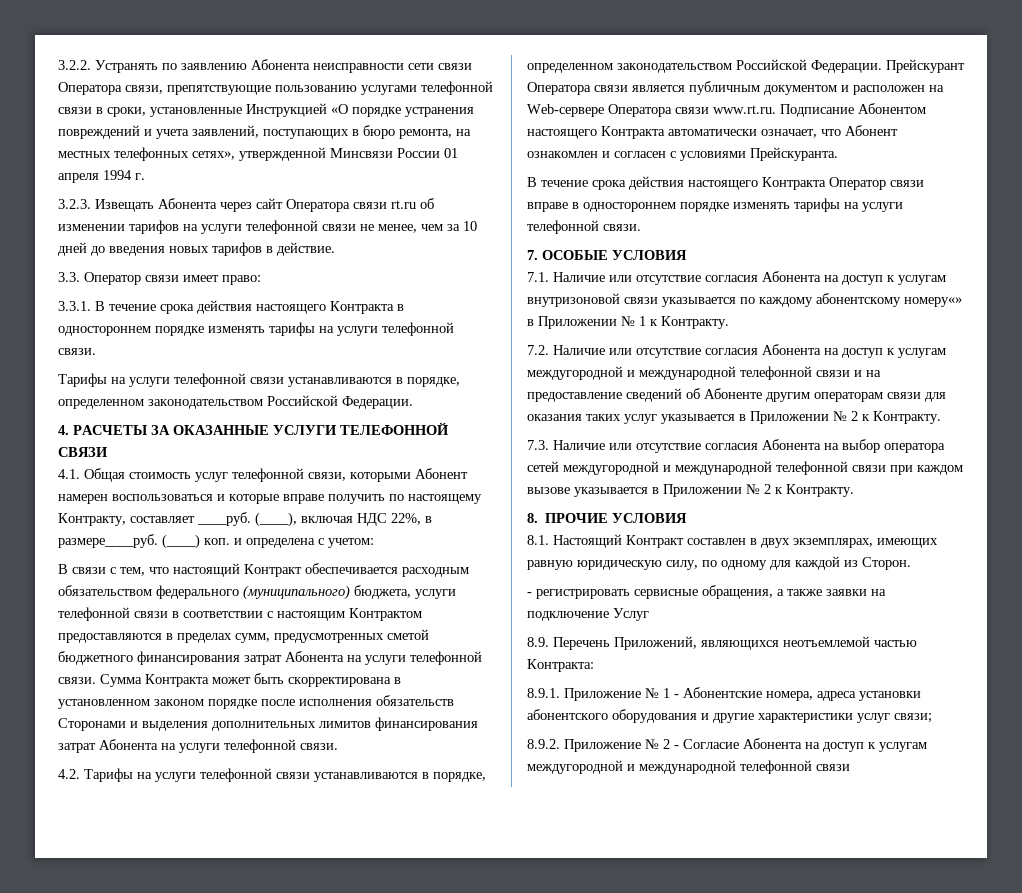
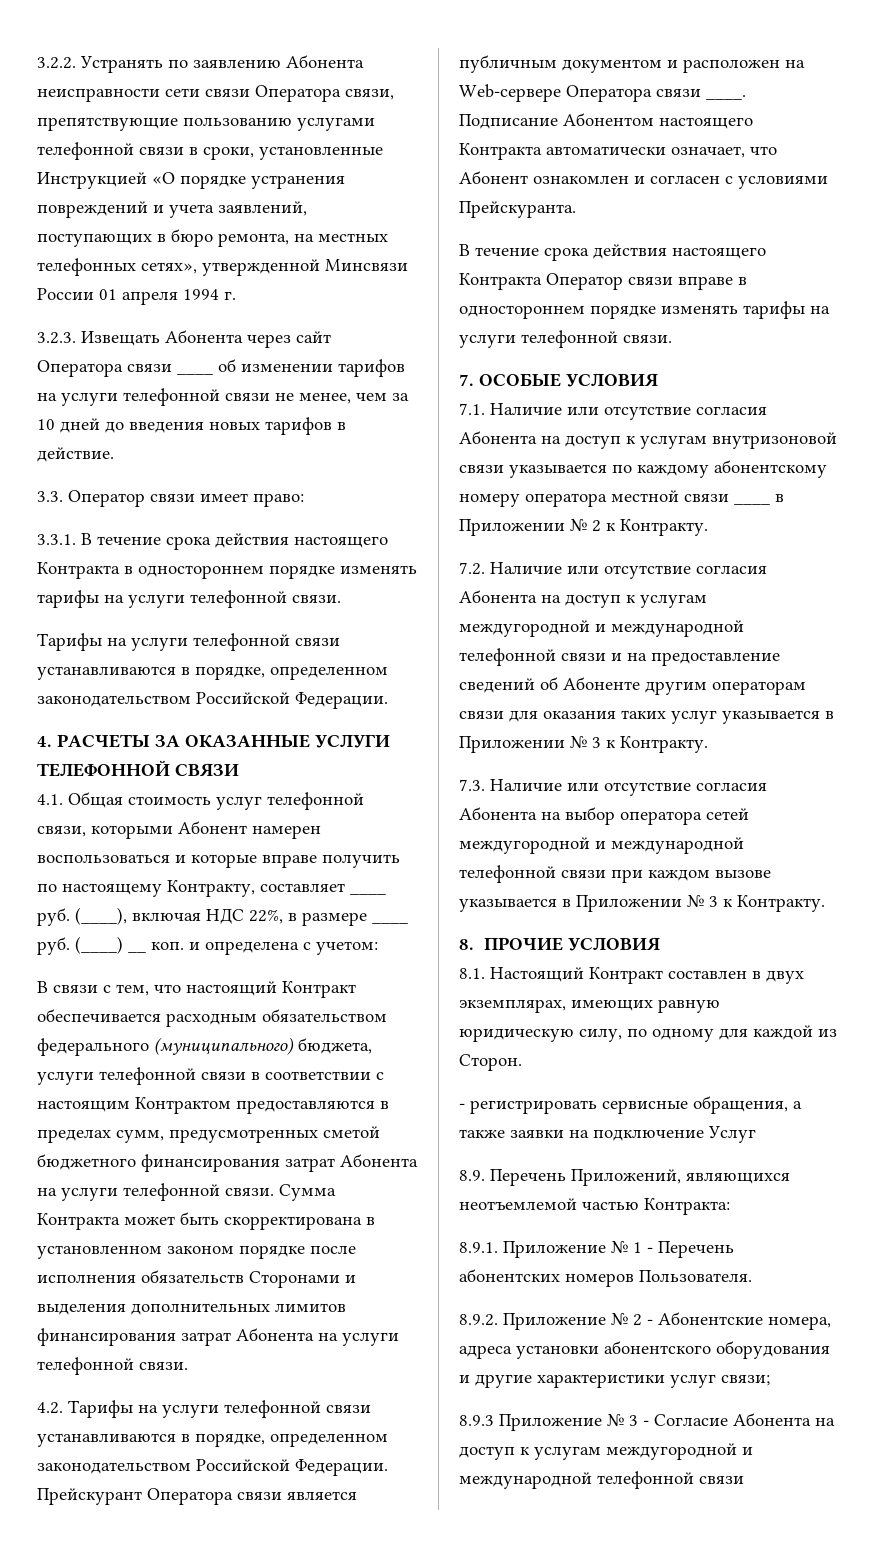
[391,200,416,209] rt.ru -> [177,372,213,375] ____
[197,512,251,526] ____руб. -> [350,892,386,895] [37,908,70,926] ____ руб.
[58,534,200,549] размере____руб. (____) -> [302,912,408,926] [37,936,146,955] размере ____ руб. (____) __
[713,105,776,114] www.rt.ru. -> [706,95,746,100] ____.
[904,297,962,307] [527,316,646,329] номеру«» в Приложении № 1 -> [459,490,729,507] [734,502,770,505] [775,494,784,502] [459,519,601,536] номеру оператора местной связи ____ в Приложении № 2
[851,411,858,421] 2 -> [592,737,601,748] 3
[764,484,771,494] 2 -> [709,896,718,907] 3
(679, 696) none -> [658,1241,734,1258] [459,1269,752,1287] [459,1313,653,1330] Перечень абонентских номеров Пользователя. // 8.9.2. Приложение № 2 -
[527,739,670,752] 8.9.2. Приложение № 2 -> [459,1414,638,1431] 8.9.3 Приложение № 3

